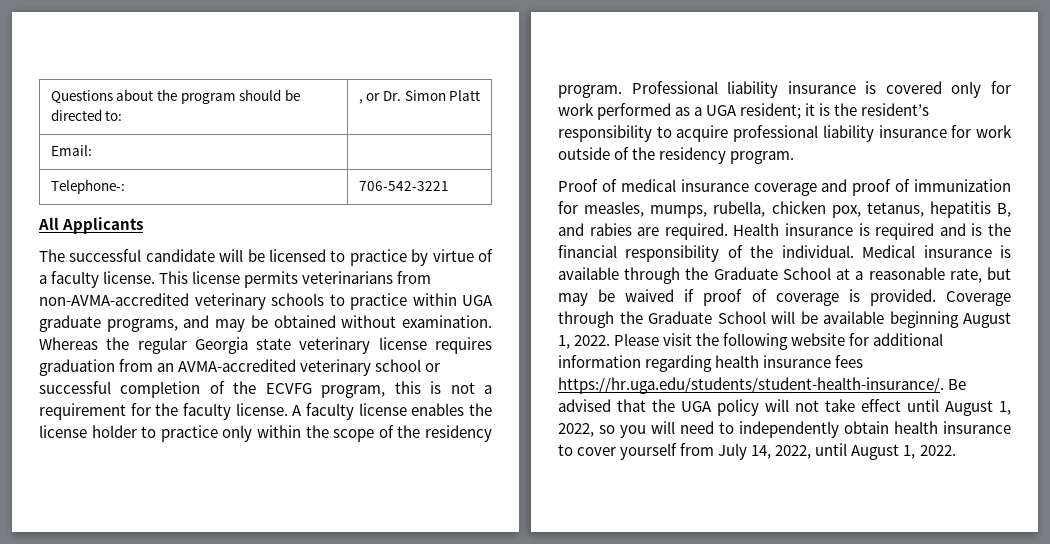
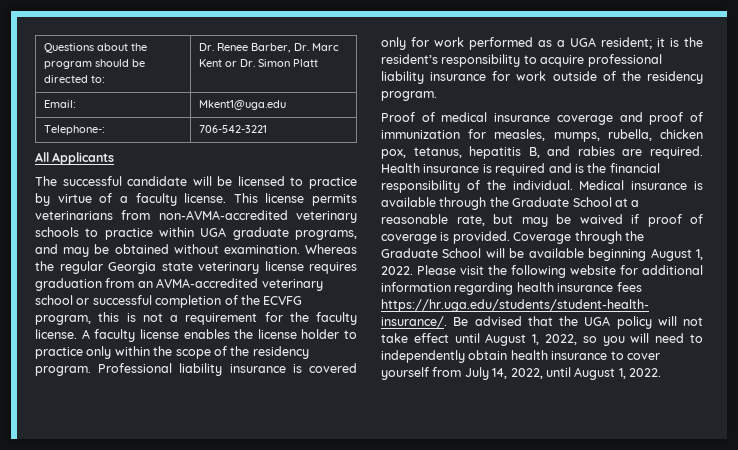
[358,99,363,104] , -> [198,43,339,53] [198,59,222,67] Dr. Renee Barber, Dr. Marc Kent
(92, 150) none -> [198,100,286,110] Mkent1@uga.edu

